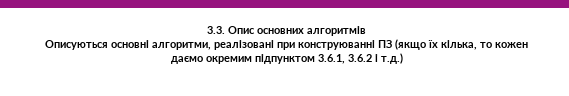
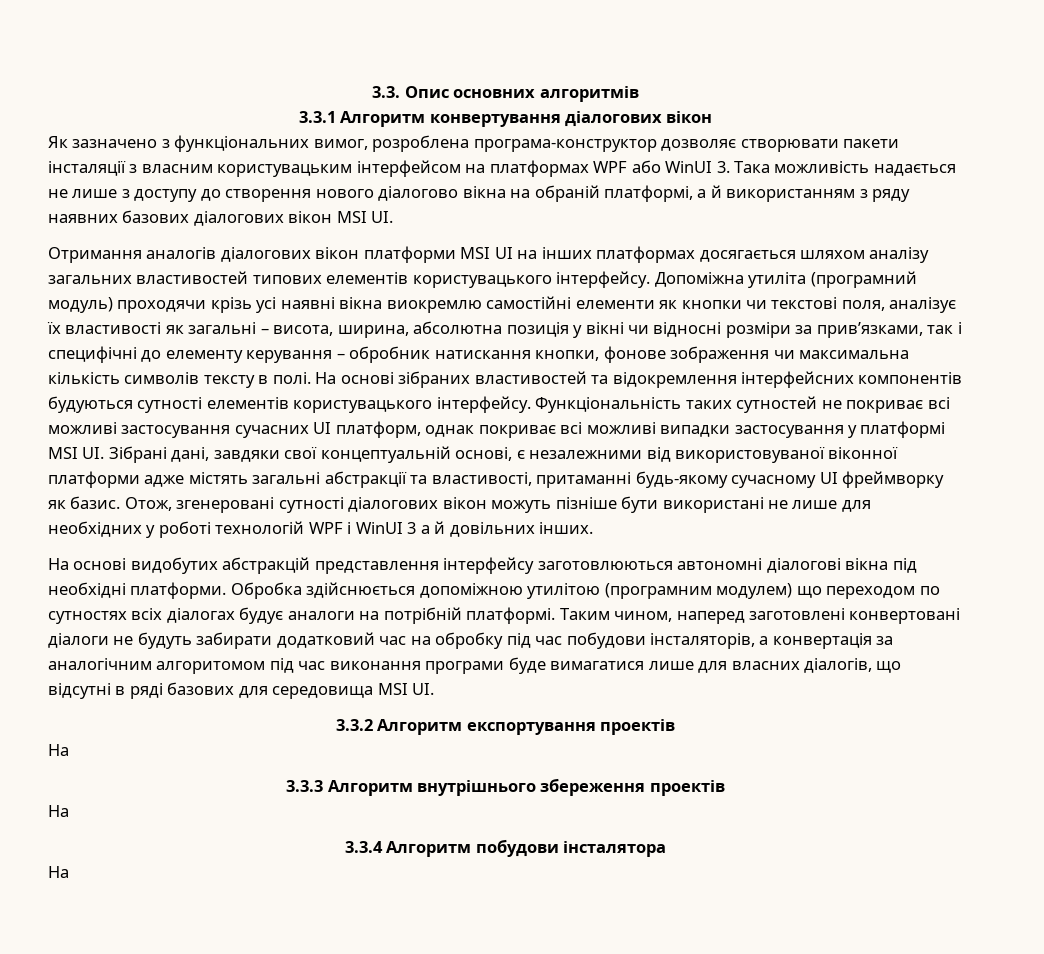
[45,39,528,50] [170,53,403,64] Описуються основні алгоритми, реалізовані при конструюванні ПЗ (якщо їх кілька, то кожен даємо окремим підпунктом 3.6.1, 3.6.2 і т.д.) -> [298,111,713,127] [48,135,900,152] [48,160,956,177] [48,185,911,202] [48,210,394,226] [48,246,930,263] [48,271,917,288] [48,296,957,313] [47,321,962,338] [48,346,910,363] [48,371,963,388] [48,396,950,413] [48,421,946,438] [48,446,899,463] [48,471,945,488] [48,496,871,513] [48,521,594,538] [48,557,917,574] [48,582,940,599] [48,607,961,624] [48,632,894,649] [48,657,902,674] [48,682,435,699] [335,719,676,735] [48,744,69,756] [286,778,725,796] [48,805,69,817] [344,839,667,857] [48,866,69,878] 3.3.1 Алгоритм конвертування діалогових вікон // Як зазначено з функціональних вимог, розроблена програма-конструктор дозволяє створювати пакети інсталяції з власним користувацьким інтерфейсом на платформах WPF або WinUI 3. Така можливість надається не лише з доступу до створення нового діалогово вікна на обраній платформі, а й використанням з ряду наявних базових діалогових вікон MSI UI. // Отримання аналогів діалогових вікон платформи MSI UI на інших платформах досягається шляхом аналізу загальних властивостей типових елементів користувацького інтерфейсу. Допоміжна утиліта (програмний модуль) проходячи крізь усі наявні вікна виокремлю самостійні елементи як кнопки чи текстові поля, аналізує їх властивості як загальні – висота, ширина, абсолютна позиція у вікні чи відносні розміри за прив’язками, так і специфічні до елементу керування – обробник натискання кнопки, фонове зображення чи максимальна кількість символів тексту в полі. На основі зібраних властивостей та відокремлення інтерфейсних компонентів будуються сутності елементів користувацького інтерфейсу. Функціональність таких сутностей не покриває всі можливі застосування сучасних UI платформ, однак покриває всі можливі випадки застосування у платформі MSI UI. Зібрані дані, завдяки свої концептуальній основі, є незалежними від використовуваної віконної платформи адже містять загальні абстракції та властивості, притаманні будь-якому сучасному UI фреймворку як базис. Отож, згенеровані сутності діалогових вікон можуть пізніше бути використані не лише для необхідних у роботі технологій WPF і WinUI 3 а й довільних інших. // На основі видобутих абстракцій представлення інтерфейсу заготовлюються автономні діалогові вікна під необхідні платформи. Обробка здійснюється допоміжною утилітою (програмним модулем) що переходом по сутностях всіх діалогах будує аналоги на потрібній платформі. Таким чином, наперед заготовлені конвертовані діалоги не будуть забирати додатковий час на обробку під час побудови інсталяторів, а конвертація за аналогічним алгоритомом під час виконання програми буде вимагатися лише для власних діалогів, що відсутні в ряді базових для середовища MSI UI. // 3.3.2 Алгоритм експортування проектів // На // 3.3.3 Алгоритм внутрішнього збереження проектів // На // 3.3.4 Алгоритм побудови інсталятора // На

